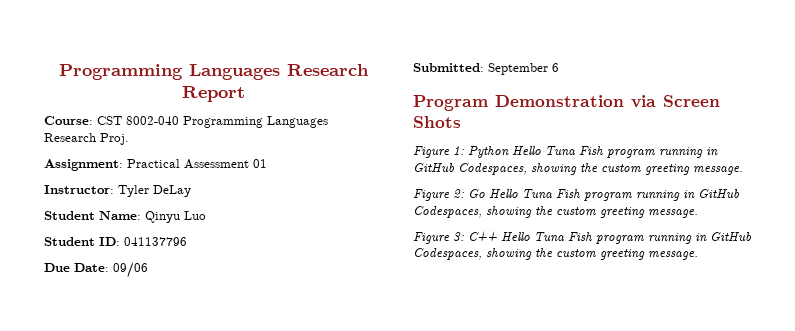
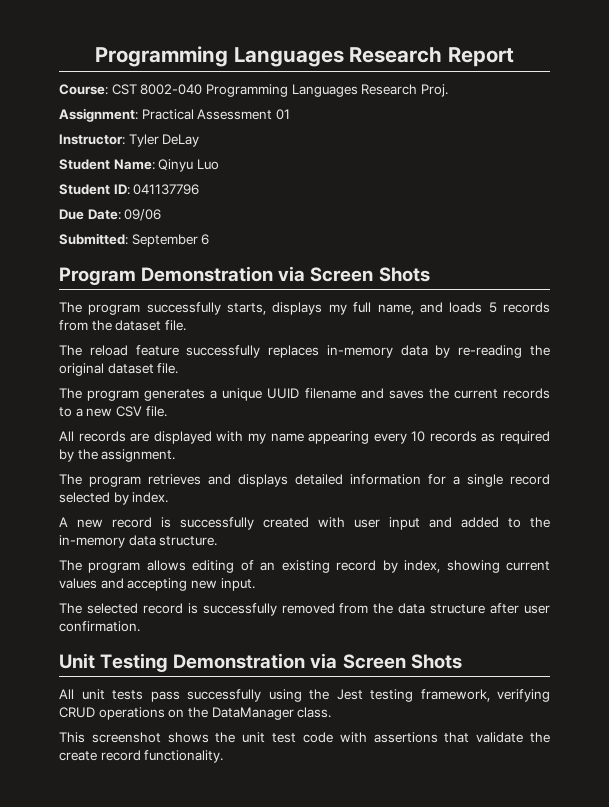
[413,146,718,158] [413,163,743,175] [413,189,739,201] [413,206,698,218] [413,230,751,244] [413,248,698,260] Figure 1: Python Hello Tuna Fish program running in GitHub Codespaces, showing the custom greeting message. // Figure 2: Go Hello Tuna Fish program running in GitHub Codespaces, showing the custom greeting message. // Figure 3: C++ Hello Tuna Fish program running in GitHub Codespaces, showing the custom greeting message. -> [59,302,551,315] [59,320,186,331] [59,345,550,358] [59,363,179,376] [59,388,550,401] [59,406,167,417] [59,431,550,444] [59,449,176,462] [59,474,550,487] [59,492,169,505] [59,517,550,530] [59,535,218,548] [59,560,550,573] [59,578,255,591] [59,603,551,616] [59,621,140,632] [59,653,462,672] [59,689,550,702] [59,707,332,720] [59,732,550,743] [59,750,224,763] The program successfully starts, displays my full name, and loads 5 records from the dataset file. // The reload feature successfully replaces in-memory data by re-reading the original dataset file. // The program generates a unique UUID filename and saves the current records to a new CSV file. // All records are displayed with my name appearing every 10 records as required by the assignment. // The program retrieves and displays detailed information for a single record selected by index. // A new record is successfully created with user input and added to the in-memory data structure. // The program allows editing of an existing record by index, showing current values and accepting new input. // The selected record is successfully removed from the data structure after user confirmation. // Unit Testing Demonstration via Screen Shots // All unit tests pass successfully using the Jest testing framework, verifying CRUD operations on the DataManager class. // This screenshot shows the unit test code with assertions that validate the create record functionality.

